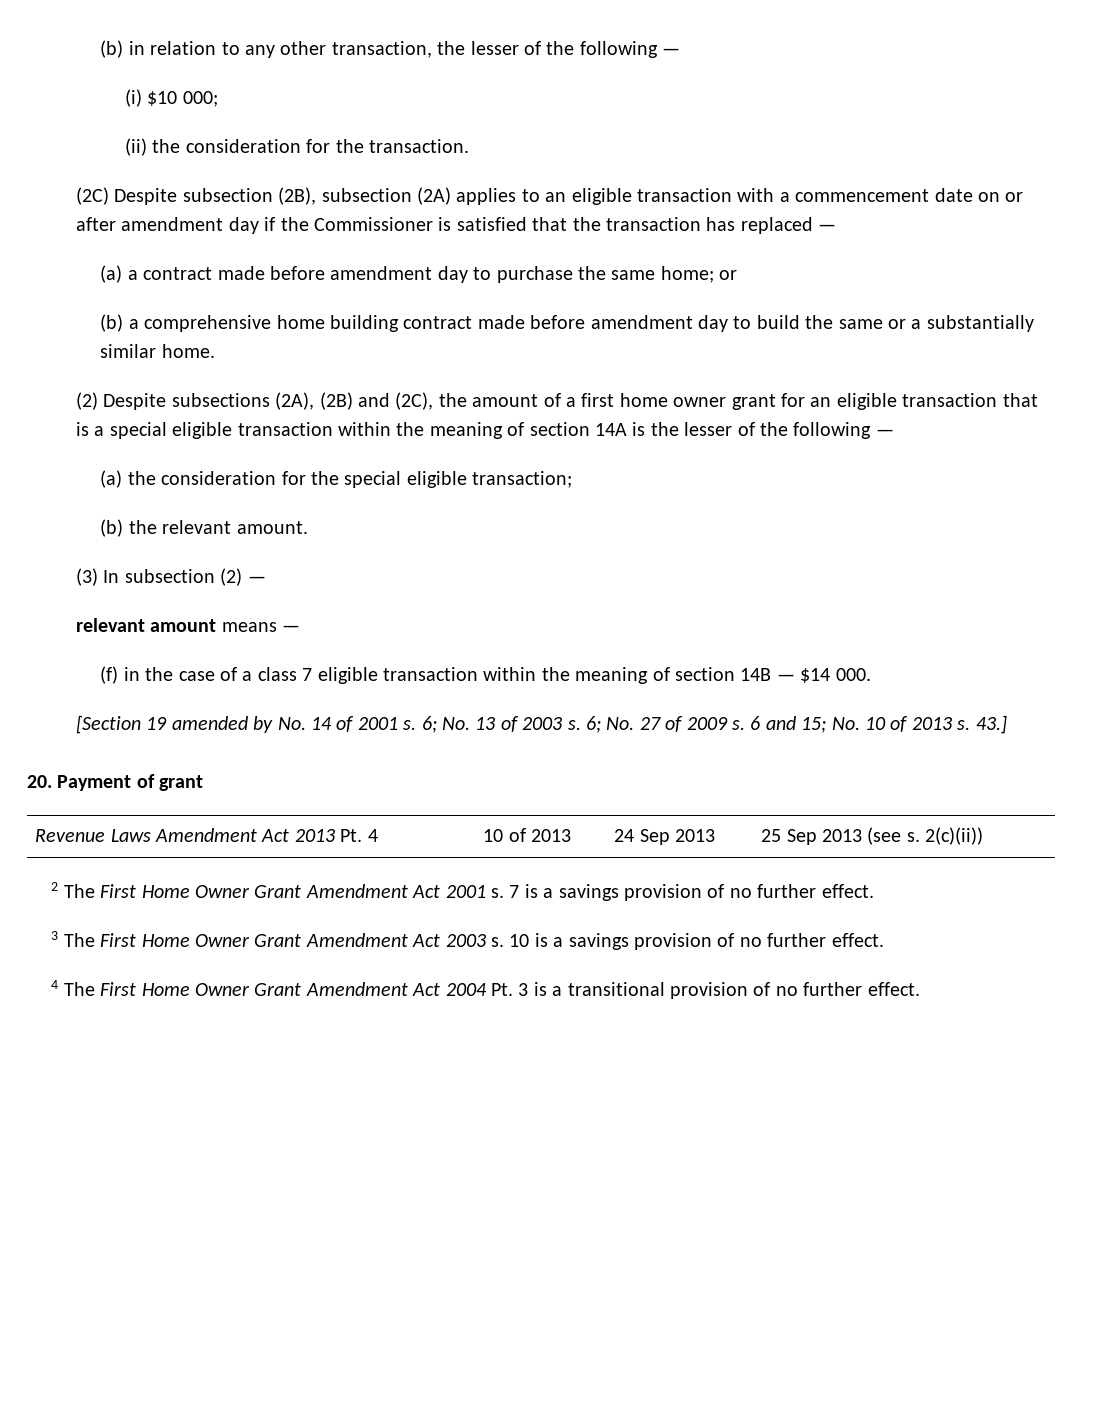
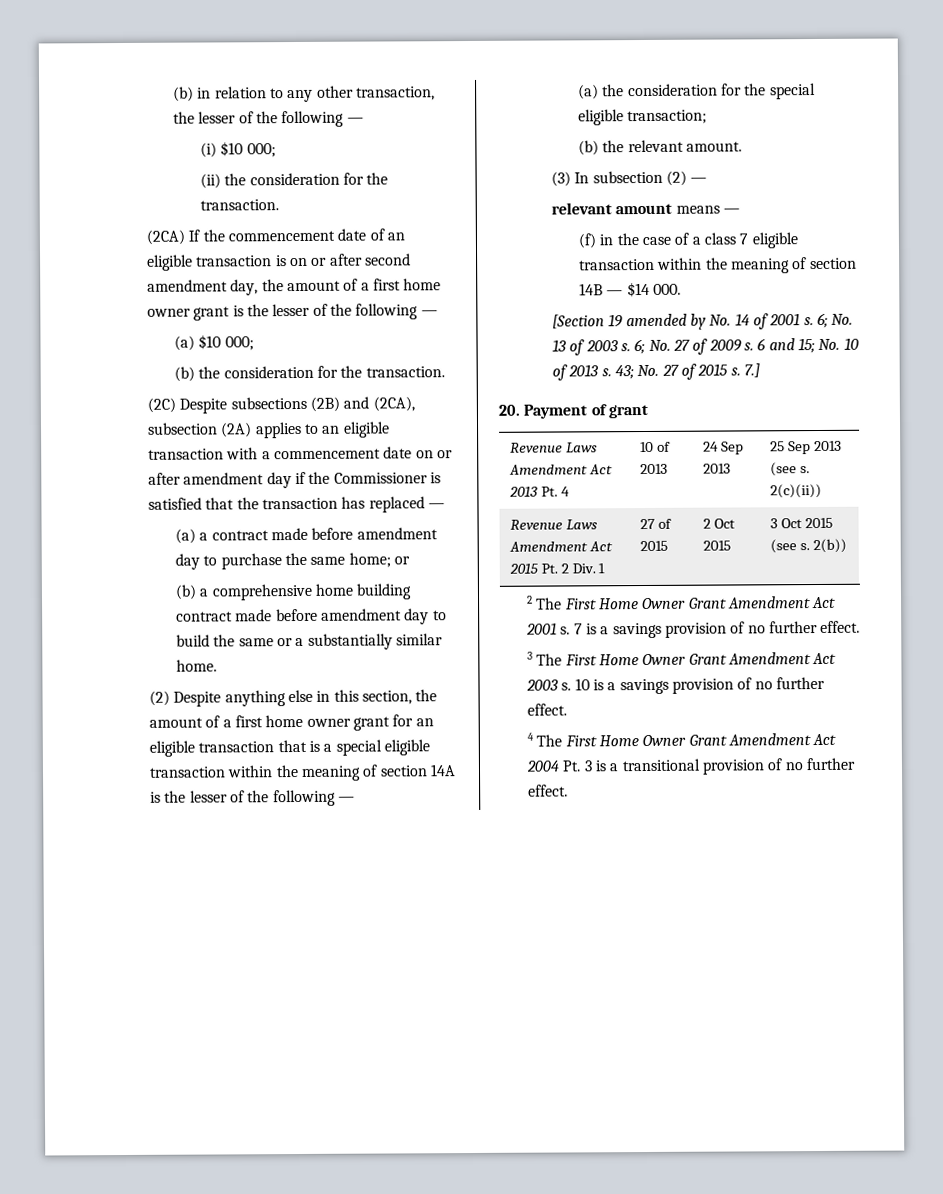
[75,187,317,205] (2C) Despite subsection (2B), -> [146,228,405,245] [147,253,411,271] [147,278,442,296] [147,303,438,321] [174,334,254,351] [174,365,445,382] [147,396,415,414] (2CA) If the commencement date of an eligible transaction is on or after second amendment day, the amount of a first home owner grant is the lesser of the following — // (a) $10 000; // (b) the consideration for the transaction. // (2C) Despite subsections (2B) and (2CA),
[171,392,434,410] subsections (2A), (2B) and (2C), -> [224,689,412,707] anything else in this section,
[975,715,1007,734] 43.] -> [615,363,760,380] 43; No. 27 of 2015 s. 7.]
(984, 836) none -> [509,519,598,530] [508,541,613,552] [508,563,606,574] [639,518,672,530] [639,540,668,552] [702,518,735,529] [702,540,731,551] [769,517,833,529] [769,538,847,554] // Revenue Laws Amendment Act 2015 Pt. 2 Div. 1 | 27 of 2015 | 2 Oct 2015 | 3 Oct 2015 (see s. 2(b))

